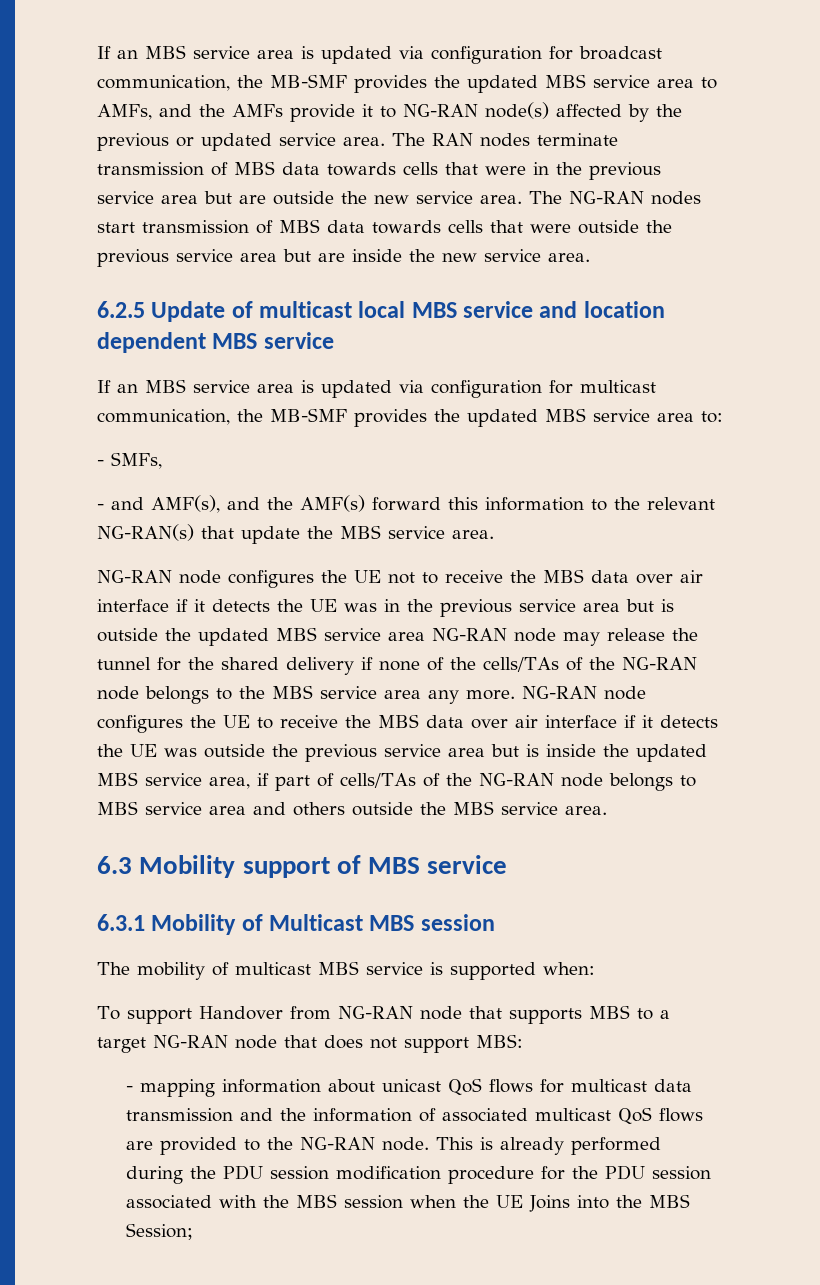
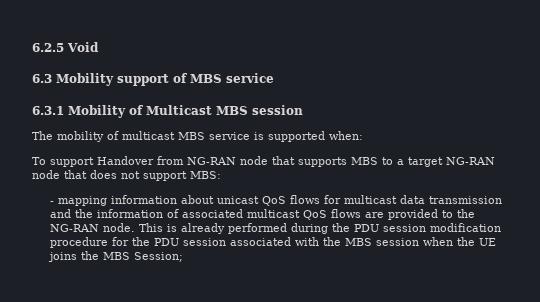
[97,45,662,64] [97,74,717,93] [97,102,682,122] [97,133,618,151] [97,161,661,180] [97,191,701,205] [97,219,672,234] [97,249,590,267] [97,301,665,322] [97,332,334,353] [97,379,656,398] [97,408,723,427] [97,452,162,469] [97,495,715,513] [97,524,494,544] [97,569,703,588] [97,599,674,617] [97,627,698,646] [97,657,697,675] [97,685,646,704] [97,714,718,733] [97,744,707,762] [97,772,696,791] [97,801,607,816] If an MBS service area is updated via configuration for broadcast communication, the MB-SMF provides the updated MBS service area to AMFs, and the AMFs provide it to NG-RAN node(s) affected by the previous or updated service area. The RAN nodes terminate transmission of MBS data towards cells that were in the previous service area but are outside the new service area. The NG-RAN nodes start transmission of MBS data towards cells that were outside the previous service area but are inside the new service area. // 6.2.5 Update of multicast local MBS service and location dependent MBS service // If an MBS service area is updated via configuration for multicast communication, the MB-SMF provides the updated MBS service area to: // - SMFs, // - and AMF(s), and the AMF(s) forward this information to the relevant NG-RAN(s) that update the MBS service area. // NG-RAN node configures the UE not to receive the MBS data over air interface if it detects the UE was in the previous service area but is outside the updated MBS service area NG-RAN node may release the tunnel for the shared delivery if none of the cells/TAs of the NG-RAN node belongs to the MBS service area any more. NG-RAN node configures the UE to receive the MBS data over air interface if it detects the UE was outside the previous service area but is inside the updated MBS service area, if part of cells/TAs of the NG-RAN node belongs to MBS service area and others outside the MBS service area. -> [32,42,99,52] 6.2.5 Void
[529,1195,610,1212] Joins into -> [47,252,77,262] joins

